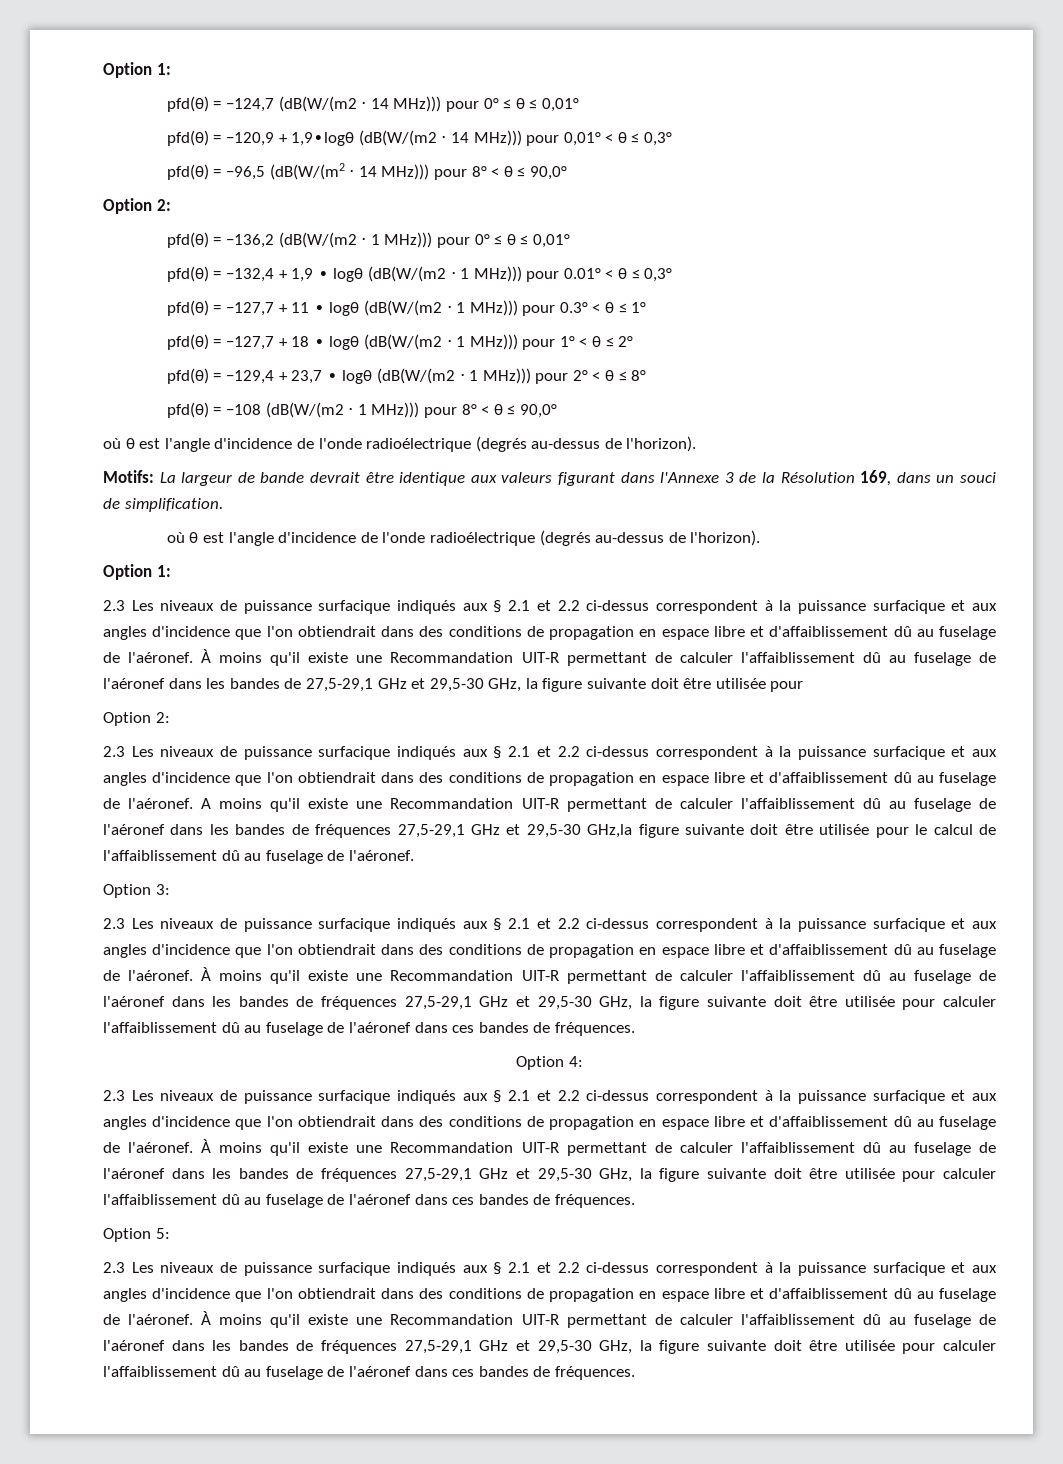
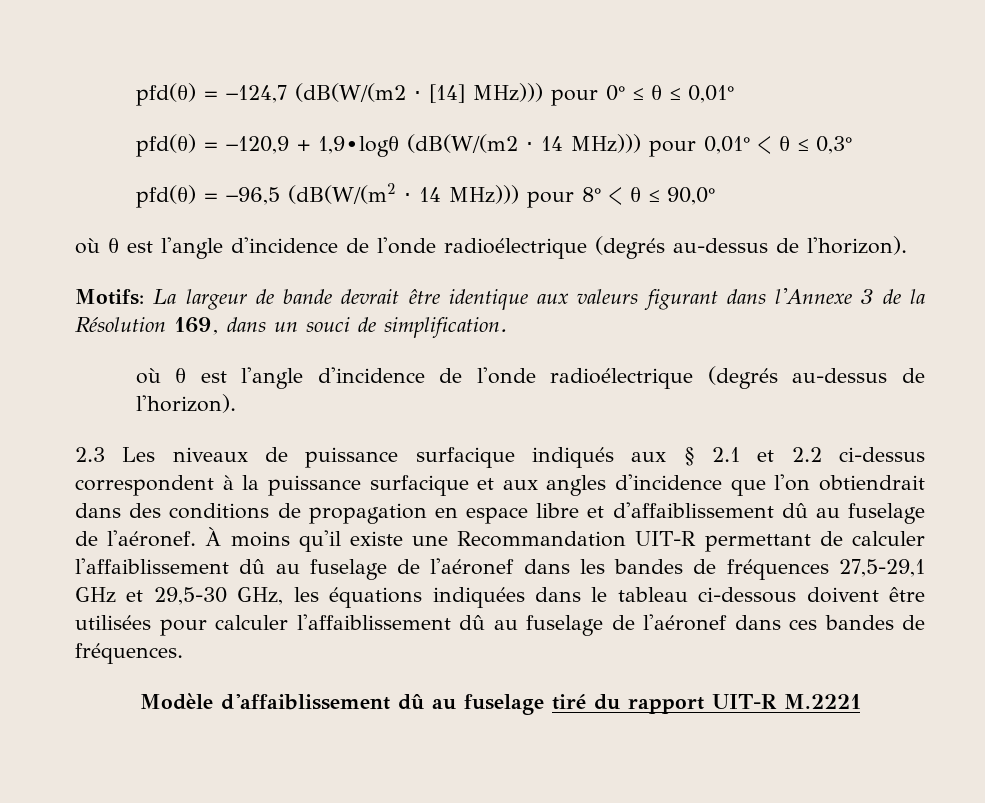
[103,62,171,78] Option 1: // -> (135, 94) none
[370,98,389,109] 14 -> [428,84,465,103] [14]
[103,198,171,214] [166,232,570,248] [166,266,673,282] [166,300,647,316] [166,334,634,350] [166,368,647,384] [166,402,557,418] // Option 2: // pfd(θ) = −136,2 (dB(W/(m2 ⋅ 1 MHz))) pour 0° ≤ θ ≤ 0,01° // pfd(θ) = −132,4 + 1,9 ∙ logθ (dB(W/(m2 ⋅ 1 MHz))) pour 0.01° < θ ≤ 0,3° // pfd(θ) = −127,7 + 11 ∙ logθ (dB(W/(m2 ⋅ 1 MHz))) pour 0.3° < θ ≤ 1° // pfd(θ) = −127,7 + 18 ∙ logθ (dB(W/(m2 ⋅ 1 MHz))) pour 1° < θ ≤ 2° // pfd(θ) = −129,4 + 23,7 ∙ logθ (dB(W/(m2 ⋅ 1 MHz))) pour 2° < θ ≤ 8° // pfd(θ) = −108 (dB(W/(m2 ⋅ 1 MHz))) pour 8° < θ ≤ 90,0° -> (715, 196) none
[103,564,171,580] [103,600,998,614] [103,626,997,640] [103,649,996,666] [103,678,804,692] [103,712,170,726] [103,746,998,760] [103,772,997,786] [103,798,996,812] [103,824,997,838] [103,850,414,864] [103,884,170,898] // Option 1: // 2.3 Les niveaux de puissance surfacique indiqués aux § 2.1 et 2.2 ci-dessus correspondent à la puissance surfacique et aux angles d'incidence que l'on obtiendrait dans des conditions de propagation en espace libre et d'affaiblissement dû au fuselage de l'aéronef. À moins qu'il existe une Recommandation UIT-R permettant de calculer l'affaiblissement dû au fuselage de l'aéronef dans les bandes de 27,5-29,1 GHz et 29,5-30 GHz, la figure suivante doit être utilisée pour // Option 2: // 2.3 Les niveaux de puissance surfacique indiqués aux § 2.1 et 2.2 ci-dessus correspondent à la puissance surfacique et aux angles d'incidence que l'on obtiendrait dans des conditions de propagation en espace libre et d'affaiblissement dû au fuselage de l'aéronef. A moins qu'il existe une Recommandation UIT-R permettant de calculer l'affaiblissement dû au fuselage de l'aéronef dans les bandes de fréquences 27,5-29,1 GHz et 29,5-30 GHz,la figure suivante doit être utilisée pour le calcul de l'affaiblissement dû au fuselage de l'aéronef. // Option 3: -> (236, 403) none
[639,996,895,1010] la figure suivante doit être utilisée -> [293,587,925,608] [75,615,151,630] les équations indiquées dans le tableau ci-dessous doivent être utilisées
[516,1056,583,1070] [103,1090,998,1104] [103,1116,997,1130] [103,1139,996,1156] [103,1168,996,1182] [103,1194,635,1208] [103,1228,170,1242] [103,1262,998,1276] [103,1288,997,1302] [103,1311,996,1328] [103,1340,996,1354] [103,1366,635,1380] Option 4: // 2.3 Les niveaux de puissance surfacique indiqués aux § 2.1 et 2.2 ci-dessus correspondent à la puissance surfacique et aux angles d'incidence que l'on obtiendrait dans des conditions de propagation en espace libre et d'affaiblissement dû au fuselage de l'aéronef. À moins qu'il existe une Recommandation UIT-R permettant de calculer l'affaiblissement dû au fuselage de l'aéronef dans les bandes de fréquences 27,5-29,1 GHz et 29,5-30 GHz, la figure suivante doit être utilisée pour calculer l'affaiblissement dû au fuselage de l'aéronef dans ces bandes de fréquences. // Option 5: // 2.3 Les niveaux de puissance surfacique indiqués aux § 2.1 et 2.2 ci-dessus correspondent à la puissance surfacique et aux angles d'incidence que l'on obtiendrait dans des conditions de propagation en espace libre et d'affaiblissement dû au fuselage de l'aéronef. À moins qu'il existe une Recommandation UIT-R permettant de calculer l'affaiblissement dû au fuselage de l'aéronef dans les bandes de fréquences 27,5-29,1 GHz et 29,5-30 GHz, la figure suivante doit être utilisée pour calculer l'affaiblissement dû au fuselage de l'aéronef dans ces bandes de fréquences. -> [139,693,861,715] Modèle d'affaiblissement dû au fuselage tiré du rapport UIT-R M.2221

